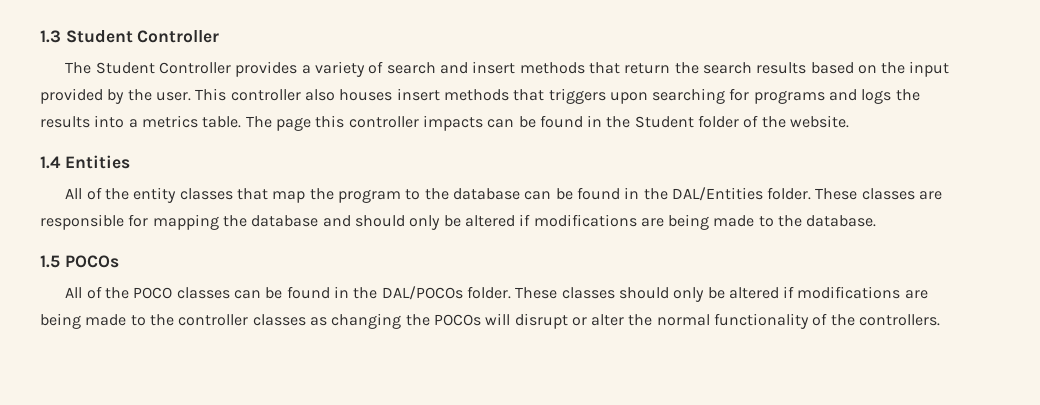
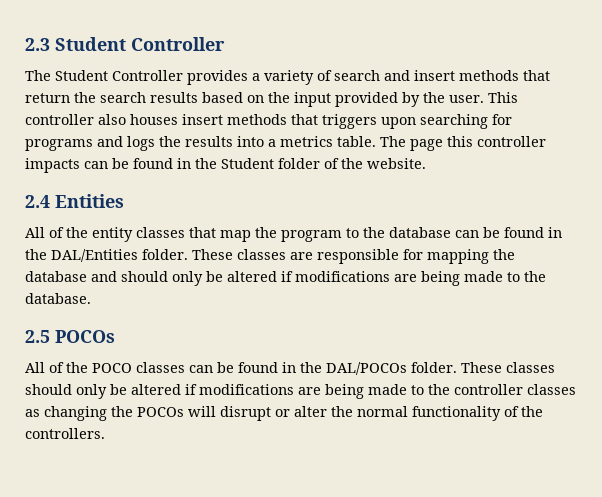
[40,30,61,43] 1.3 -> [25,38,50,51] 2.3
[40,156,61,169] 1.4 -> [25,195,50,208] 2.4
[40,255,60,268] 1.5 -> [25,330,50,343] 2.5

